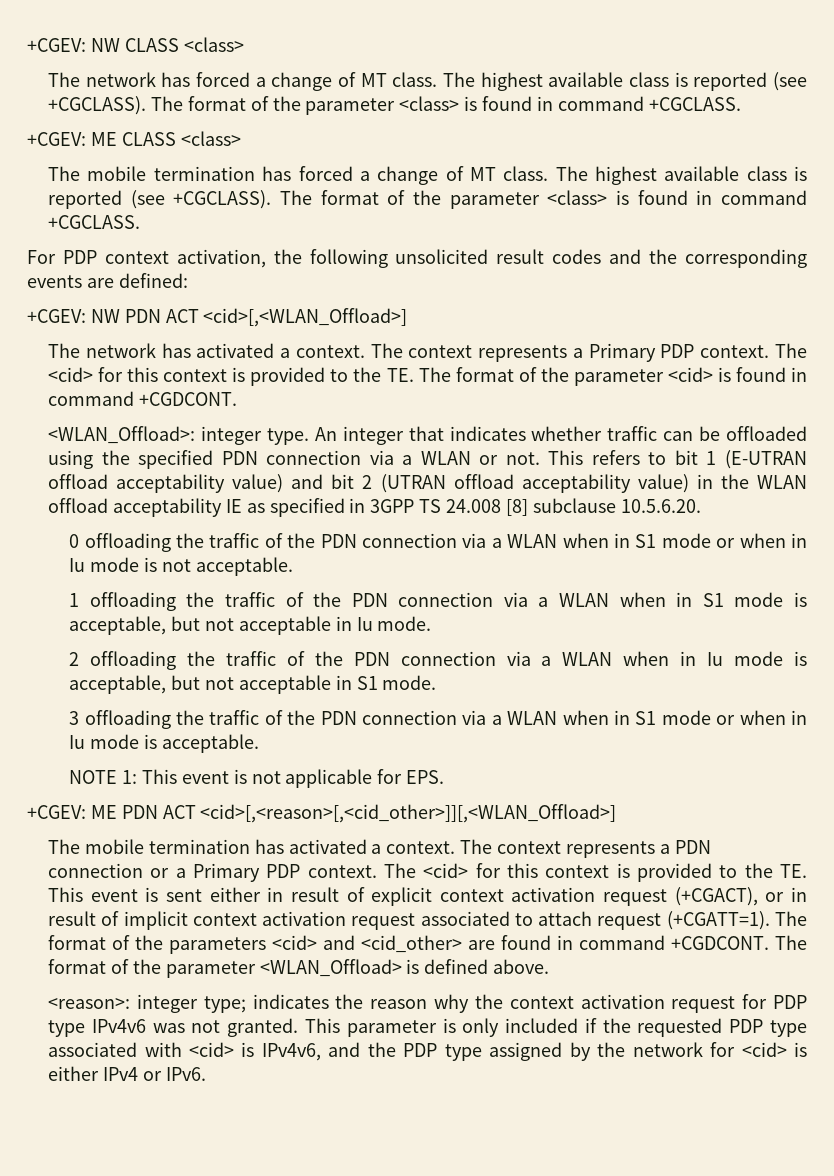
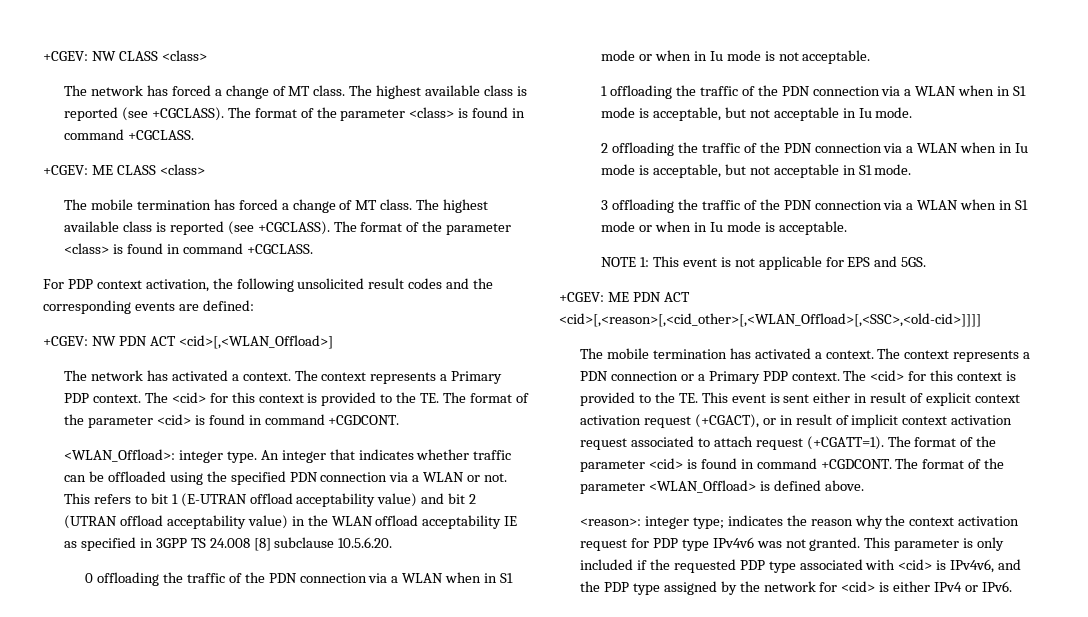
[406,770,445,784] EPS. -> [847,256,927,267] EPS and 5GS.
[200,804,617,823] <cid>[,<reason>[,<cid_other>]][,<WLAN_Offload>] -> [559,313,981,327] <cid>[,<reason>[,<cid_other>[,<WLAN_Offload>[,<SSC>,<old-cid>]]]]
[169,935,496,954] parameters <cid> and <cid_other> are -> [580,458,697,472] parameter <cid> is

